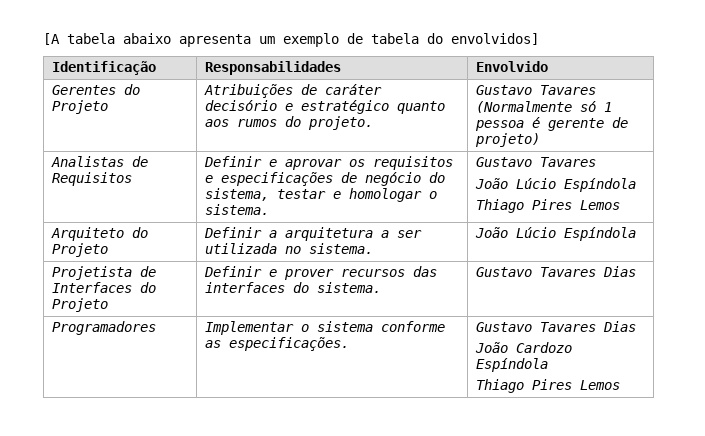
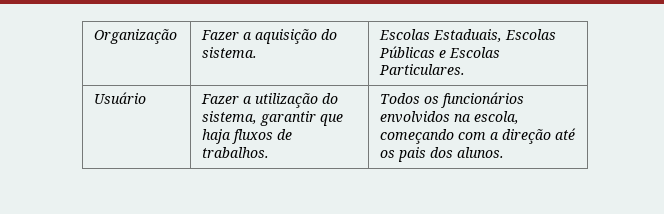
[43,33,539,47] [52,61,157,75] [205,61,342,75] [476,61,549,72] [52,84,141,95] [52,100,109,114] [204,84,383,98] [205,100,446,114] [205,116,374,130] [476,85,597,95] [476,101,613,113] [475,117,629,131] [475,133,541,147] [51,156,149,167] [52,172,133,186] [204,156,454,170] [205,172,446,186] [205,188,438,202] [205,204,270,215] [476,157,597,167] [475,178,637,192] [476,199,621,213] [51,227,149,241] [52,243,109,257] [204,227,423,241] [205,243,374,254] [475,227,637,241] [52,266,157,280] [52,282,157,293] [52,298,109,312] [204,266,438,280] [205,282,382,293] [476,266,637,277] [52,321,157,335] [205,321,446,335] [205,337,350,351] [476,321,637,332] [475,342,573,353] [476,358,549,372] [476,379,621,393] [A tabela abaixo apresenta um exemplo de tabela do envolvidos] // Identificação | Responsabilidades | Envolvido // Gerentes do Projeto | Atribuições de caráter decisório e estratégico quanto aos rumos do projeto. | Gustavo Tavares (Normalmente só 1 pessoa é gerente de projeto) // Analistas de Requisitos | Definir e aprovar os requisitos e especificações de negócio do sistema, testar e homologar o sistema. | Gustavo Tavares // João Lúcio Espíndola // Thiago Pires Lemos // Arquiteto do Projeto | Definir a arquitetura a ser utilizada no sistema. | João Lúcio Espíndola // Projetista de Interfaces do Projeto | Definir e prover recursos das interfaces do sistema. | Gustavo Tavares Dias // Programadores | Implementar o sistema conforme as especificações. | Gustavo Tavares Dias // João Cardozo Espíndola // Thiago Pires Lemos -> [94,29,178,44] [201,29,338,44] [202,47,258,58] [379,29,557,43] [379,46,501,58] [379,64,466,75] [94,92,147,104] [201,93,339,108] [202,111,344,126] [202,129,293,144] [202,147,270,158] [380,92,525,108] [380,111,520,125] [380,128,577,144] [380,147,505,162] Organização | Fazer a aquisição do sistema. | Escolas Estaduais, Escolas Públicas e Escolas Particulares. // Usuário | Fazer a utilização do sistema, garantir que haja fluxos de trabalhos. | Todos os funcionários envolvidos na escola, começando com a direção até os pais dos alunos.

